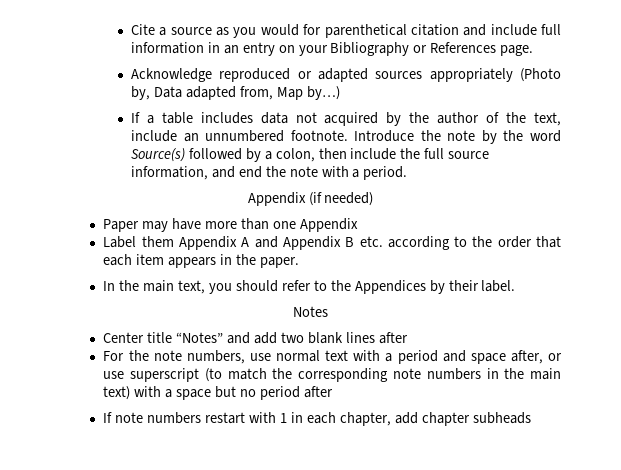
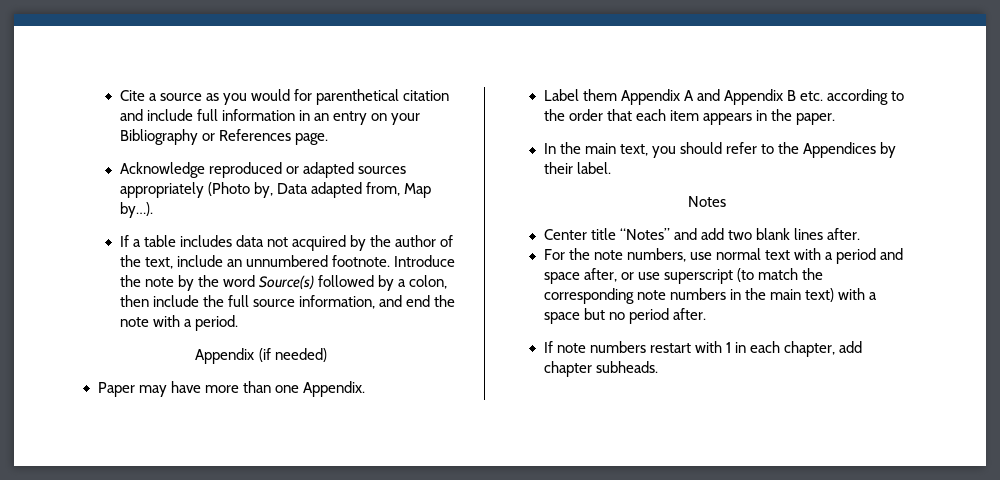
[306,86,340,100] by…) -> [119,202,153,218] by…).
[299,218,358,232] Appendix -> [302,381,365,397] Appendix.
[378,332,408,344] after -> [827,228,861,240] after.
[303,386,333,398] after -> [672,308,706,320] after.
[472,412,531,424] subheads -> [595,361,658,373] subheads.

